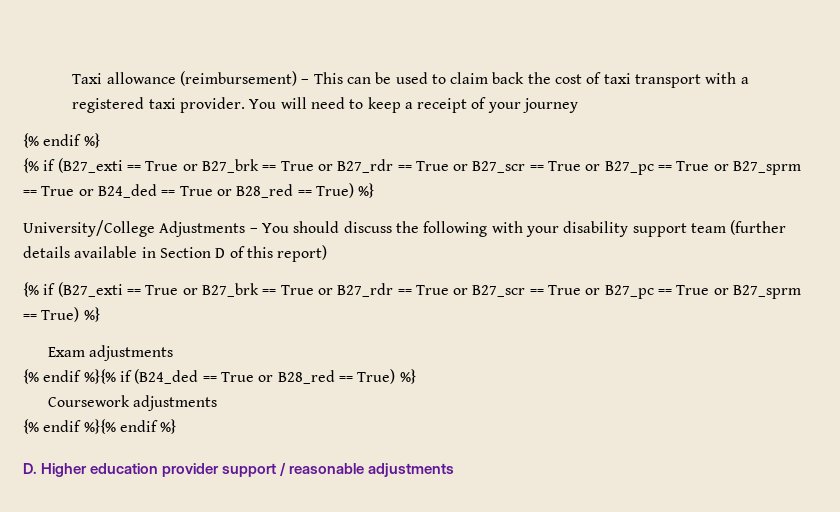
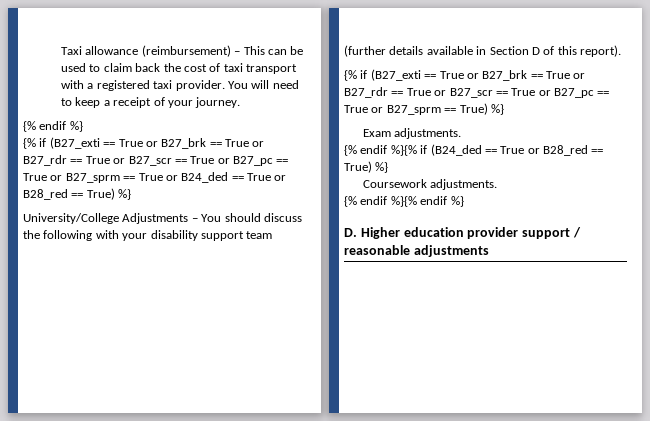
[523,98,579,113] journey -> [195,97,241,108] journey.
[277,245,328,262] report) -> [580,45,621,57] report).
[88,345,173,361] adjustments -> [394,128,462,139] adjustments.
[132,395,217,411] adjustments -> [430,179,498,190] adjustments.

